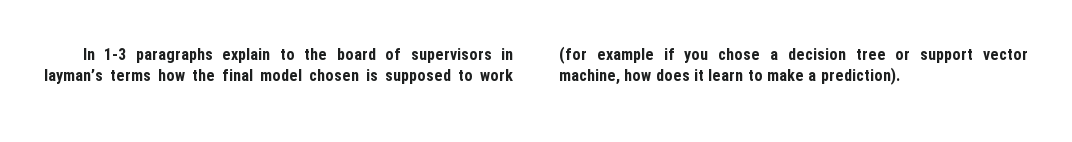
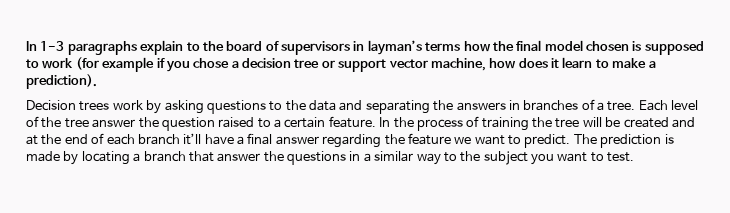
(900, 76) none -> [26,99,699,114] [26,116,695,131] [26,133,674,148] [26,151,635,165] // Decision trees work by asking questions to the data and separating the answers in branches of a tree. Each level of the tree answer the question raised to a certain feature. In the process of training the tree will be created and at the end of each branch it’ll have a final answer regarding the feature we want to predict. The prediction is made by locating a branch that answer the questions in a similar way to the subject you want to test.

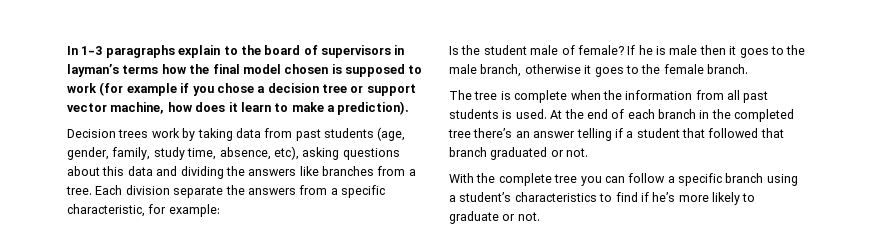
[164,100,306,114] asking questions to the -> [197,127,406,141] [67,146,400,160] [67,166,125,176] taking data from past students (age, gender, family, study time, absence, etc), asking questions about this
[365,99,699,114] [26,116,695,131] [26,135,38,145] separating the answers in branches of a tree. Each level of the tree answer the question raised to a certain feature. In the process of training the tree will be created and at -> [180,166,416,179] [66,185,385,198] [67,204,220,217] [449,45,806,58] [449,64,748,77] [449,90,769,103] [449,109,563,119] dividing the answers like branches from a tree. Each division separate the answers from a specific characteristic, for example: // Is the student male of female? If he is male then it goes to the male branch, otherwise it goes to the female branch. // The tree is complete when the information from all past students is used. At
[183,133,674,148] [26,151,635,165] it’ll have a final answer regarding the feature we want to predict. The prediction is made by locating a branch that answer the questions in a similar way to the subject you want to test. -> [699,109,795,122] [448,128,784,141] [449,147,589,160] [449,173,798,186] [449,192,756,205] [449,211,540,224] in the completed tree there’s an answer telling if a student that followed that branch graduated or not. // With the complete tree you can follow a specific branch using a student’s characteristics to find if he’s more likely to graduate or not.

